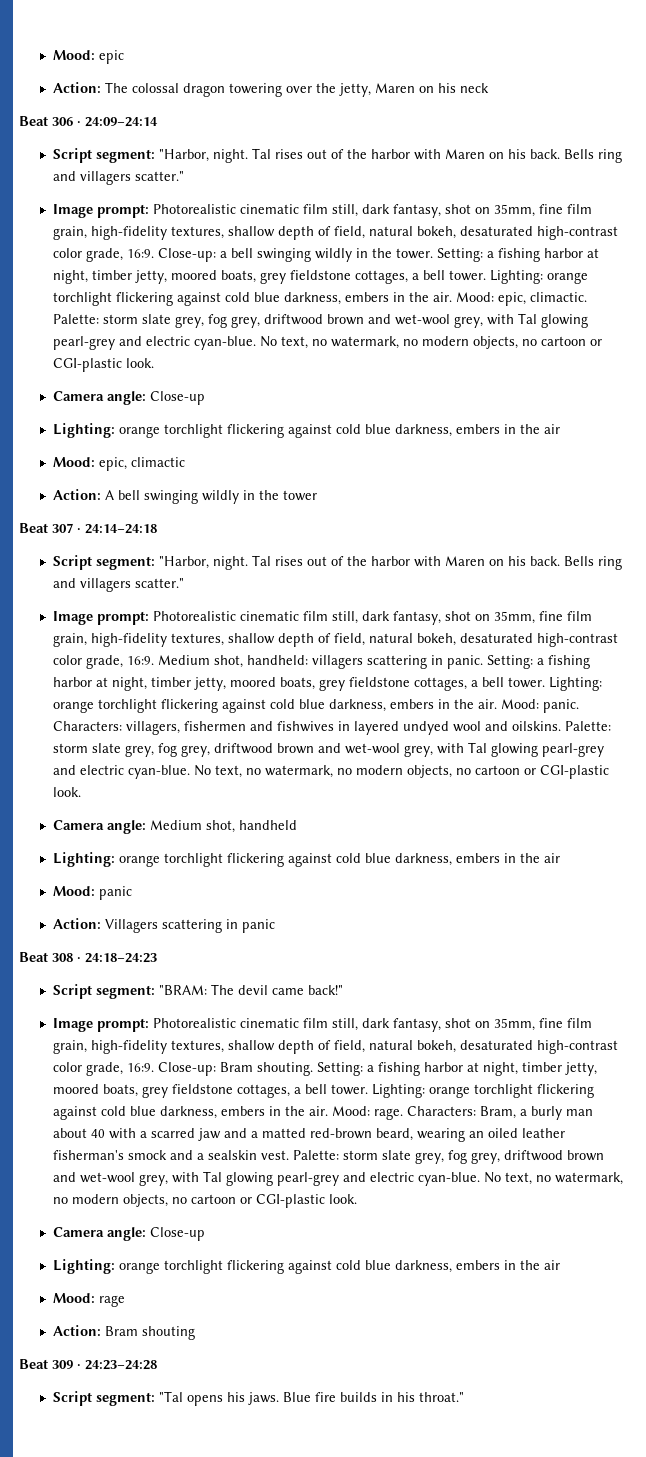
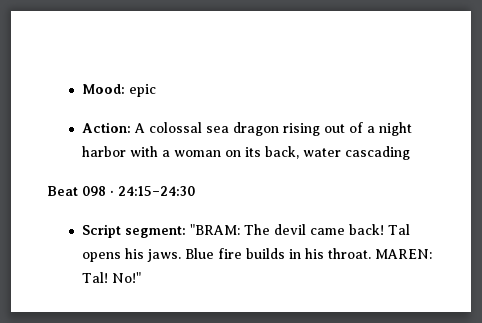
[104,82,489,97] [19,116,158,127] [52,148,622,163] [52,171,184,185] [52,204,592,218] [52,226,618,240] [52,248,599,262] [52,270,588,284] [52,292,587,306] [52,313,588,328] [52,336,602,350] [52,358,154,372] [52,391,205,405] [52,423,560,438] [52,457,185,471] [52,489,317,504] [19,523,157,534] [52,555,622,570] [52,578,184,592] [52,611,592,625] [52,633,618,647] [52,655,590,669] [52,677,602,691] [52,699,579,713] [52,721,611,735] [52,742,604,757] [52,765,609,779] [52,787,81,797] [52,820,297,834] [52,852,560,867] [52,886,132,900] [52,918,275,933] [19,952,157,963] The colossal dragon towering over the jetty, Maren on his neck // Beat 306 · 24:09–24:14 // Script segment: "Harbor, night. Tal rises out of the harbor with Maren on his back. Bells ring and villagers scatter." // Image prompt: Photorealistic cinematic film still, dark fantasy, shot on 35mm, fine film grain, high-fidelity textures, shallow depth of field, natural bokeh, desaturated high-contrast color grade, 16:9. Close-up: a bell swinging wildly in the tower. Setting: a fishing harbor at night, timber jetty, moored boats, grey fieldstone cottages, a bell tower. Lighting: orange torchlight flickering against cold blue darkness, embers in the air. Mood: epic, climactic. Palette: storm slate grey, fog grey, driftwood brown and wet-wool grey, with Tal glowing pearl-grey and electric cyan-blue. No text, no watermark, no modern objects, no cartoon or CGI-plastic look. // Camera angle: Close-up // Lighting: orange torchlight flickering against cold blue darkness, embers in the air // Mood: epic, climactic // Action: A bell swinging wildly in the tower // Beat 307 · 24:14–24:18 // Script segment: "Harbor, night. Tal rises out of the harbor with Maren on his back. Bells ring and villagers scatter." // Image prompt: Photorealistic cinematic film still, dark fantasy, shot on 35mm, fine film grain, high-fidelity textures, shallow depth of field, natural bokeh, desaturated high-contrast color grade, 16:9. Medium shot, handheld: villagers scattering in panic. Setting: a fishing harbor at night, timber jetty, moored boats, grey fieldstone cottages, a bell tower. Lighting: orange torchlight flickering against cold blue darkness, embers in the air. Mood: panic. Characters: villagers, fishermen and fishwives in layered undyed wool and oilskins. Palette: storm slate grey, fog grey, driftwood brown and wet-wool grey, with Tal glowing pearl-grey and electric cyan-blue. No text, no watermark, no modern objects, no cartoon or CGI-plastic look. // Camera angle: Medium shot, handheld // Lighting: orange torchlight flickering against cold blue darkness, embers in the air // Mood: panic // Action: Villagers scattering in panic // Beat 308 · 24:18–24:23 -> [133,122,412,136] [81,146,410,160] [47,186,195,196] A colossal sea dragon rising out of a night harbor with a woman on its back, water cascading // Beat 098 · 24:15–24:30
[307,985,343,995] [52,1018,592,1032] [52,1040,618,1054] [52,1062,597,1076] [52,1084,594,1098] [52,1106,593,1120] [52,1128,565,1142] [52,1150,604,1164] [52,1171,623,1186] [52,1194,357,1208] [52,1227,205,1241] [52,1259,560,1274] [52,1293,125,1307] [52,1325,195,1340] [19,1359,157,1370] [52,1391,183,1406] back!" // Image prompt: Photorealistic cinematic film still, dark fantasy, shot on 35mm, fine film grain, high-fidelity textures, shallow depth of field, natural bokeh, desaturated high-contrast color grade, 16:9. Close-up: Bram shouting. Setting: a fishing harbor at night, timber jetty, moored boats, grey fieldstone cottages, a bell tower. Lighting: orange torchlight flickering against cold blue darkness, embers in the air. Mood: rage. Characters: Bram, a burly man about 40 with a scarred jaw and a matted red-brown beard, wearing an oiled leather fisherman's smock and a sealskin vest. Palette: storm slate grey, fog grey, driftwood brown and wet-wool grey, with Tal glowing pearl-grey and electric cyan-blue. No text, no watermark, no modern objects, no cartoon or CGI-plastic look. // Camera angle: Close-up // Lighting: orange torchlight flickering against cold blue darkness, embers in the air // Mood: rage // Action: Bram shouting // Beat 309 · 24:23–24:28 // Script segment: "Tal -> [348,224,410,235] back! Tal
[418,1392,464,1402] throat." -> [327,248,432,259] [81,272,141,283] throat. MAREN: Tal! No!"

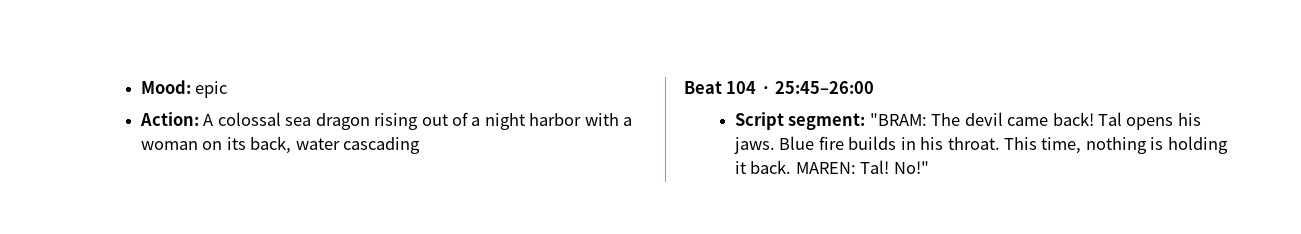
[82,186,195,196] 098 · 24:15–24:30 -> [726,81,875,94] 104 · 25:45–26:00
(371, 253) none -> [1004,136,1228,154] [734,160,792,174] This time, nothing is holding it back.

